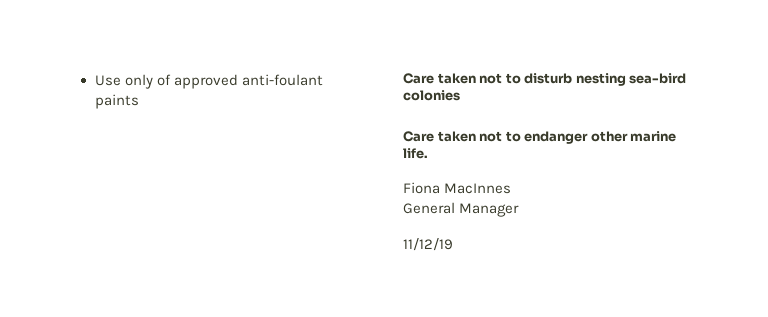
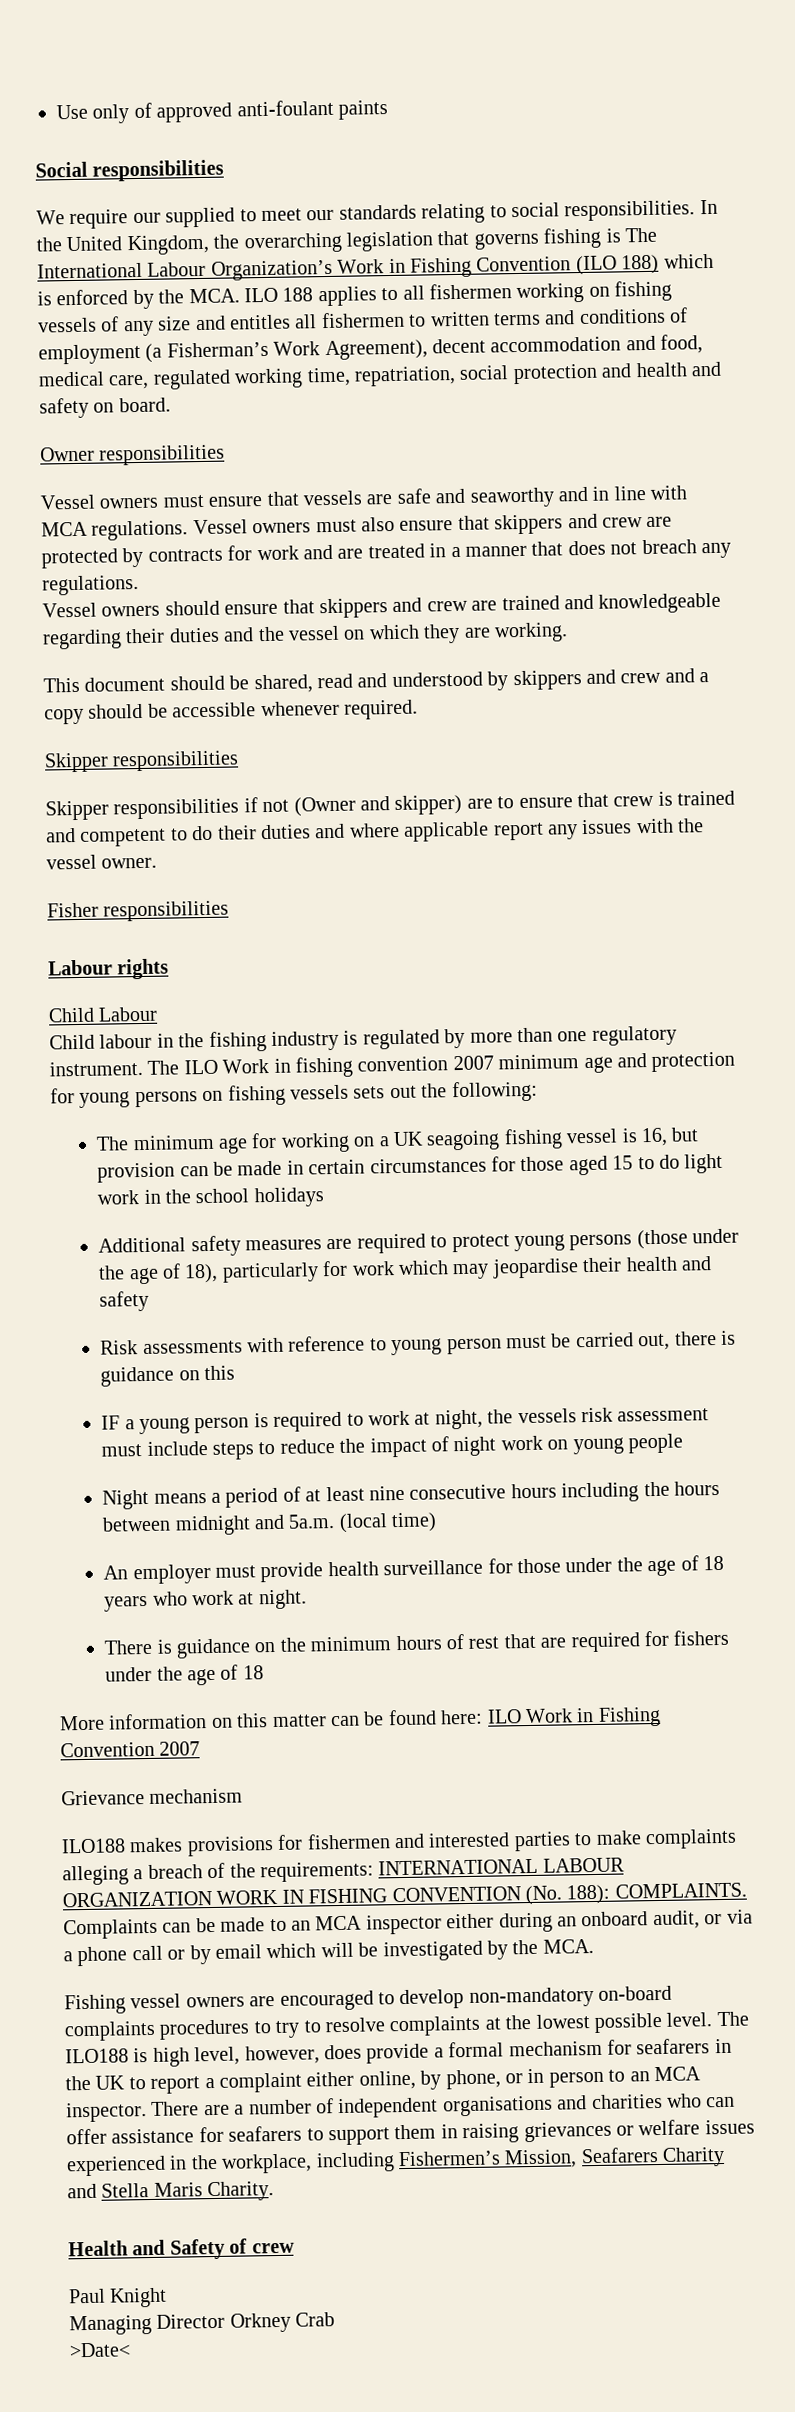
[403,73,687,86] [403,90,460,101] [403,131,677,144] [403,148,428,159] [403,182,512,194] [403,202,520,217] [403,238,453,251] Care taken not to disturb nesting sea-bird colonies // Care taken not to endanger other marine life. // Fiona MacInnes // General Manager // 11/12/19 -> [35,159,225,182] [36,199,718,230] [36,227,657,256] [37,253,714,281] [37,280,673,310] [38,307,689,337] [38,334,704,365] [38,361,721,390] [39,397,171,419] [40,444,226,466] [40,485,688,510] [41,513,673,541] [41,539,731,569] [42,574,139,596] [42,592,722,619] [42,622,568,650] [43,668,710,694] [44,699,418,725] [44,750,240,773] [45,790,736,821] [46,818,705,847] [46,854,158,870] [47,900,230,922] [48,958,170,980] [48,1006,159,1023] [49,1025,677,1052] [49,1051,736,1078] [50,1080,538,1108] [96,1127,700,1154] [97,1153,724,1183] [97,1187,324,1208] [98,1228,740,1257] [98,1256,712,1285] [99,1290,150,1312] [100,1330,736,1356] [100,1365,235,1387] [101,1407,710,1435] [101,1433,683,1460] [102,1480,720,1510] [102,1512,438,1536] [103,1555,724,1585] [104,1589,307,1612] [104,1629,730,1659] [105,1664,264,1686] [59,1706,661,1731] [60,1741,201,1758] [61,1788,244,1806] [61,1828,737,1857] [62,1857,625,1886] [62,1882,747,1908] [63,1909,753,1940] [63,1939,594,1967] [64,1985,673,2015] [64,2011,749,2042] [65,2038,732,2067] [65,2066,701,2094] [66,2093,736,2123] [66,2119,755,2146] [66,2146,726,2177] [67,2181,275,2202] [68,2238,295,2260] [68,2287,168,2308] [69,2312,336,2336] [69,2342,131,2358] Social responsibilities // We require our supplied to meet our standards relating to social responsibilities. In the United Kingdom, the overarching legislation that governs fishing is The International Labour Organization’s Work in Fishing Convention (ILO 188) which is enforced by the MCA. ILO 188 applies to all fishermen working on fishing vessels of any size and entitles all fishermen to written terms and conditions of employment (a Fisherman’s Work Agreement), decent accommodation and food, medical care, regulated working time, repatriation, social protection and health and safety on board. // Owner responsibilities // Vessel owners must ensure that vessels are safe and seaworthy and in line with MCA regulations. Vessel owners must also ensure that skippers and crew are protected by contracts for work and are treated in a manner that does not breach any regulations. // Vessel owners should ensure that skippers and crew are trained and knowledgeable regarding their duties and the vessel on which they are working. // This document should be shared, read and understood by skippers and crew and a copy should be accessible whenever required. // Skipper responsibilities // Skipper responsibilities if not (Owner and skipper) are to ensure that crew is trained and competent to do their duties and where applicable report any issues with the vessel owner. // Fisher responsibilities // Labour rights // Child Labour // Child labour in the fishing industry is regulated by more than one regulatory instrument. The ILO Work in fishing convention 2007 minimum age and protection for young persons on fishing vessels sets out the following: // The minimum age for working on a UK seagoing fishing vessel is 16, but provision can be made in certain circumstances for those aged 15 to do light work in the school holidays // Additional safety measures are required to protect young persons (those under the age of 18), particularly for work which may jeopardise their health and safety // Risk assessments with reference to young person must be carried out, there is guidance on this // IF a young person is required to work at night, the vessels risk assessment must include steps to reduce the impact of night work on young people // Night means a period of at least nine consecutive hours including the hours between midnight and 5a.m. (local time) // An employer must provide health surveillance for those under the age of 18 years who work at night. // There is guidance on the minimum hours of rest that are required for fishers under the age of 18 // More information on this matter can be found here: ILO Work in Fishing Convention 2007 // Grievance mechanism // ILO188 makes provisions for fishermen and interested parties to make complaints alleging a breach of the requirements: INTERNATIONAL LABOUR ORGANIZATION WORK IN FISHING CONVENTION (No. 188): COMPLAINTS. Complaints can be made to an MCA inspector either during an onboard audit, or via a phone call or by email which will be investigated by the MCA. // Fishing vessel owners are encouraged to develop non-mandatory on-board complaints procedures to try to resolve complaints at the lowest possible level. The ILO188 is high level, however, does provide a formal mechanism for seafarers in the UK to report a complaint either online, by phone, or in person to an MCA inspector. There are a number of independent organisations and charities who can offer assistance for seafarers to support them in raising grievances or welfare issues experienced in the workplace, including Fishermen’s Mission, Seafarers Charity and Stella Maris Charity. // Health and Safety of crew // Paul Knight // Managing Director Orkney Crab // >Date<

